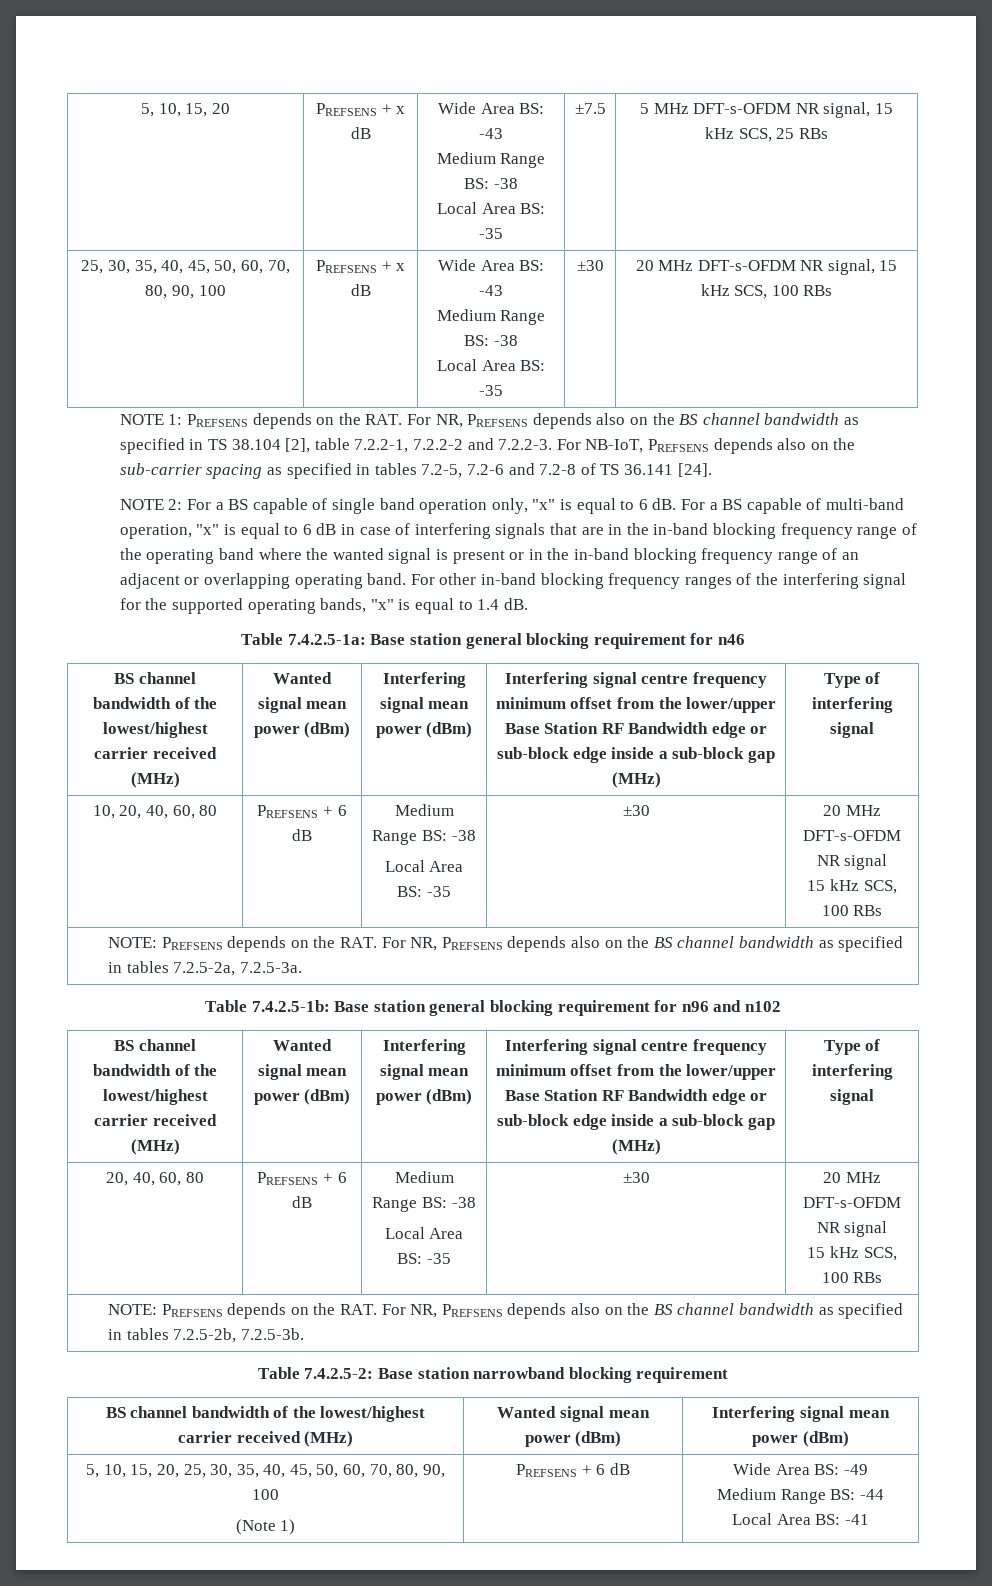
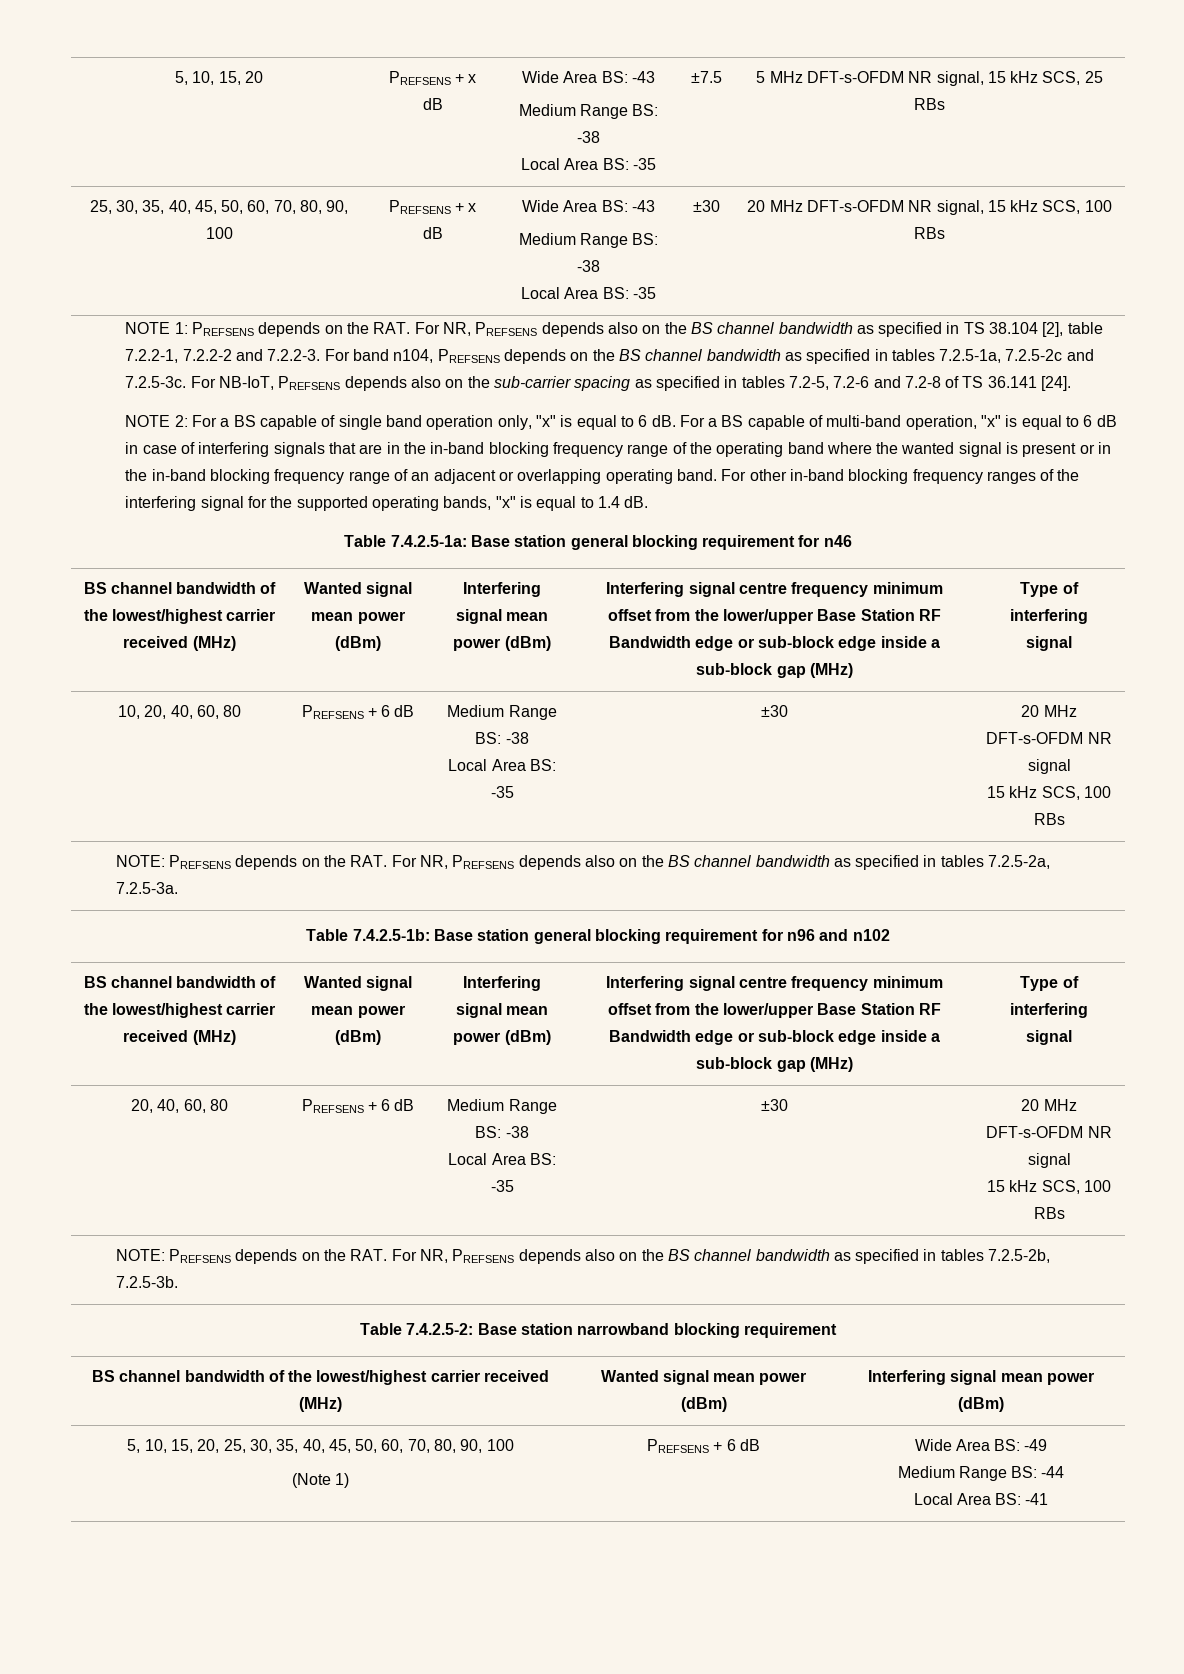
(581, 444) none -> [353,349,1094,364] [125,376,216,388] band n104, PREFSENS depends on the BS channel bandwidth as specified in tables 7.2.5-1a, 7.2.5-2c and 7.2.5-3c. For

